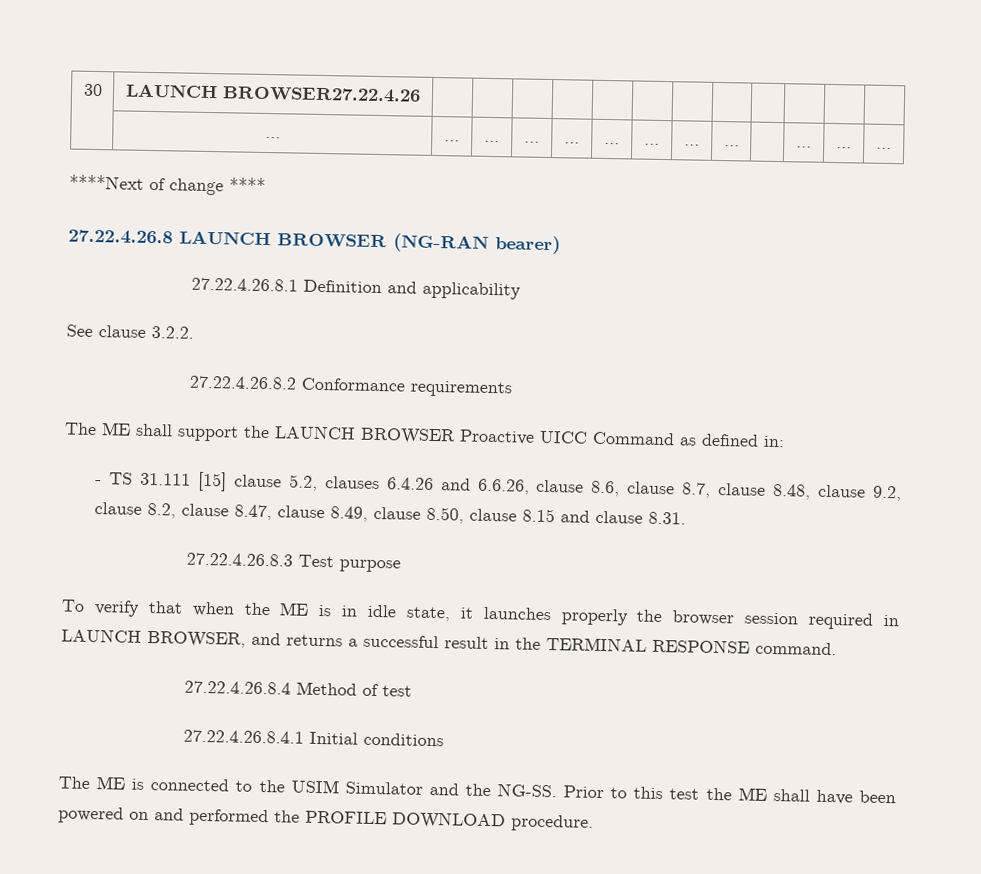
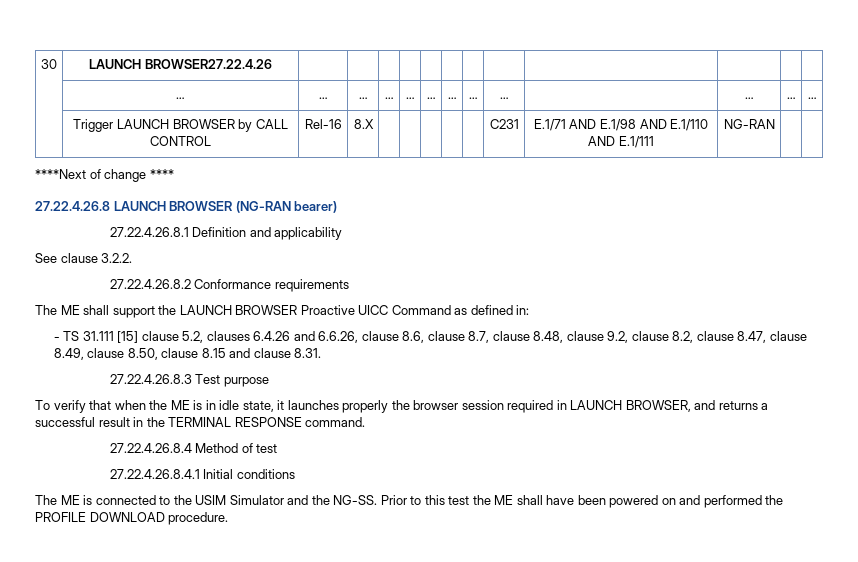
(892, 148) none -> [73,119,288,132] [150,136,211,146] [304,119,342,129] [353,119,374,129] [489,119,519,129] [533,119,709,131] [588,136,654,148] [723,119,775,129] // | Trigger LAUNCH BROWSER by CALL CONTROL | Rel-16 | 8.X | | | | | | C231 | E.1/71 AND E.1/98 AND E.1/110 AND E.1/111 | NG-RAN | |

